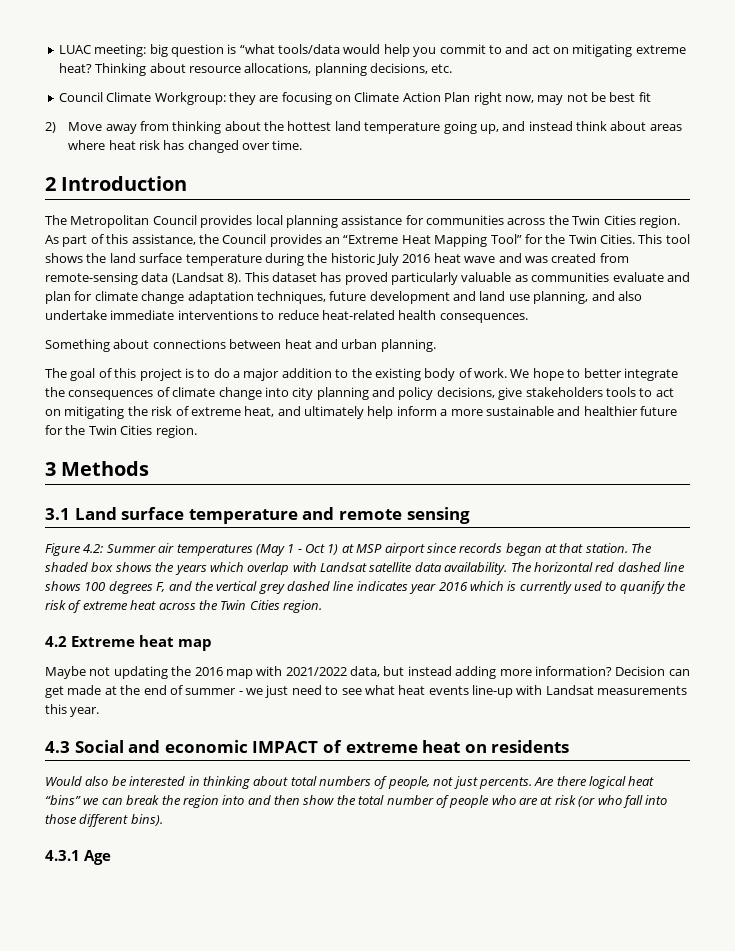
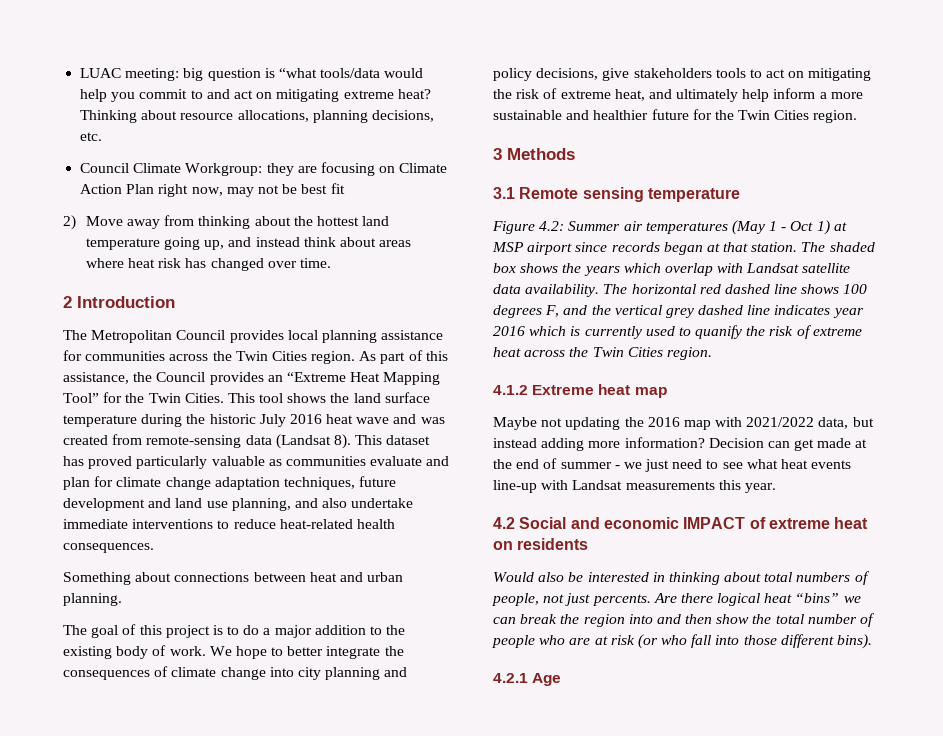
[74,507,470,524] Land surface temperature and remote sensing -> [519,187,740,202] Remote sensing temperature
[45,636,67,647] 4.2 -> [493,385,528,395] 4.1.2
[45,741,70,753] 4.3 -> [493,517,515,529] 4.2
[45,850,80,861] 4.3.1 -> [493,673,528,683] 4.2.1

